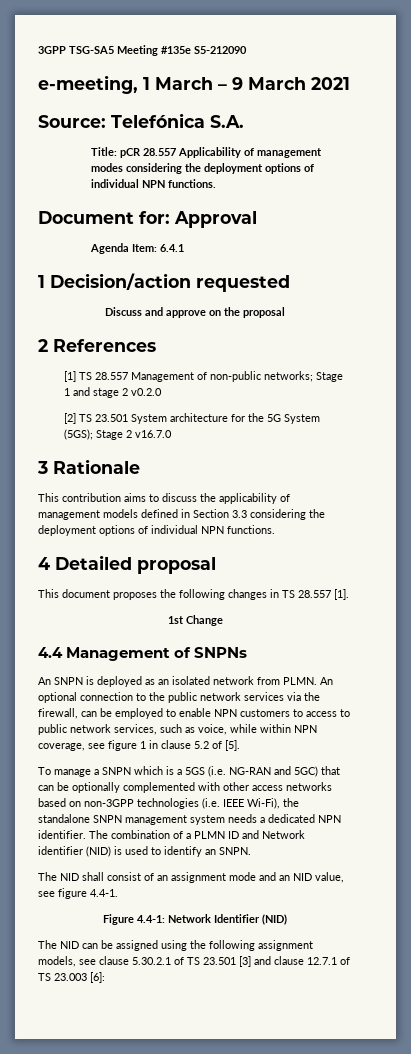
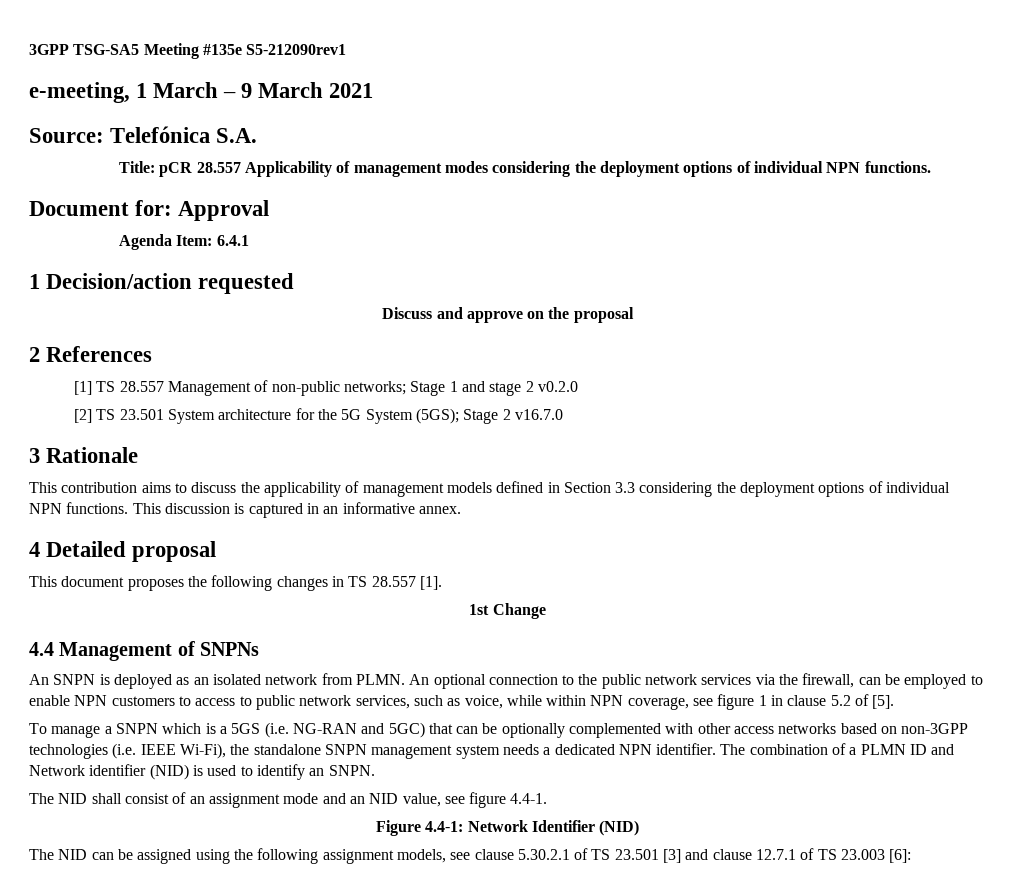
[194,46,247,54] S5-212090 -> [246,44,347,55] S5-212090rev1
(275, 529) none -> [132,502,461,518] This discussion is captured in an informative annex.

